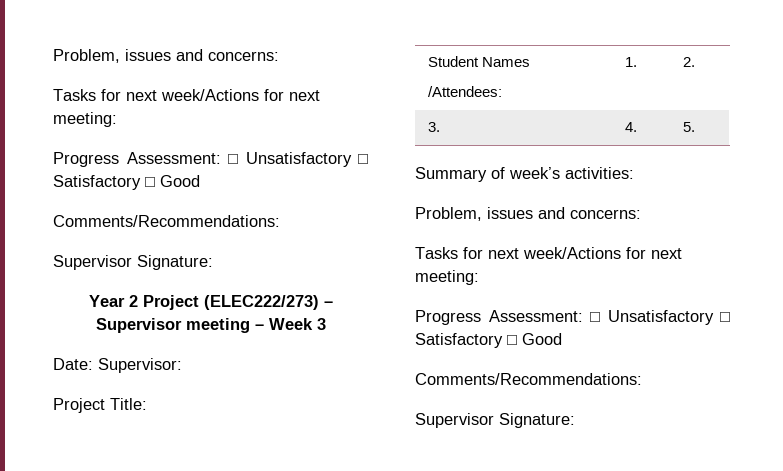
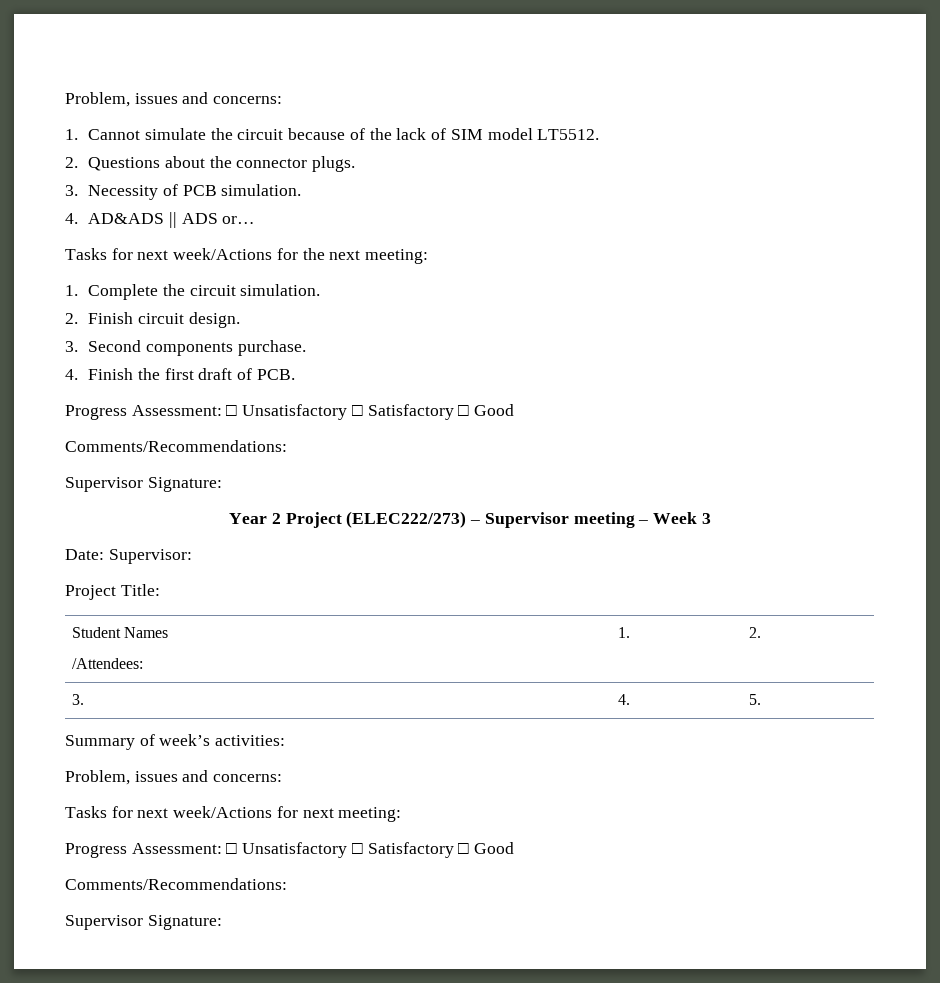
[53,49,279,63] [53,89,320,101] [53,112,117,127] Problem, issues and concerns: // Tasks for next week/Actions for next meeting: -> [65,92,283,107] [65,128,600,140] [65,156,356,172] [65,184,302,200] [65,212,256,228] [65,248,429,264] [65,284,321,300] [65,312,240,328] [65,340,306,356] [65,368,295,380] Problem, issues and concerns: // 1. Cannot simulate the circuit because of the lack of SIM model LT5512. // 2. Questions about the connector plugs. // 3. Necessity of PCB simulation. // 4. AD&ADS || ADS or… // Tasks for next week/Actions for the next meeting: // 1. Complete the circuit simulation. // 2. Finish circuit design. // 3. Second components purchase. // 4. Finish the first draft of PCB.

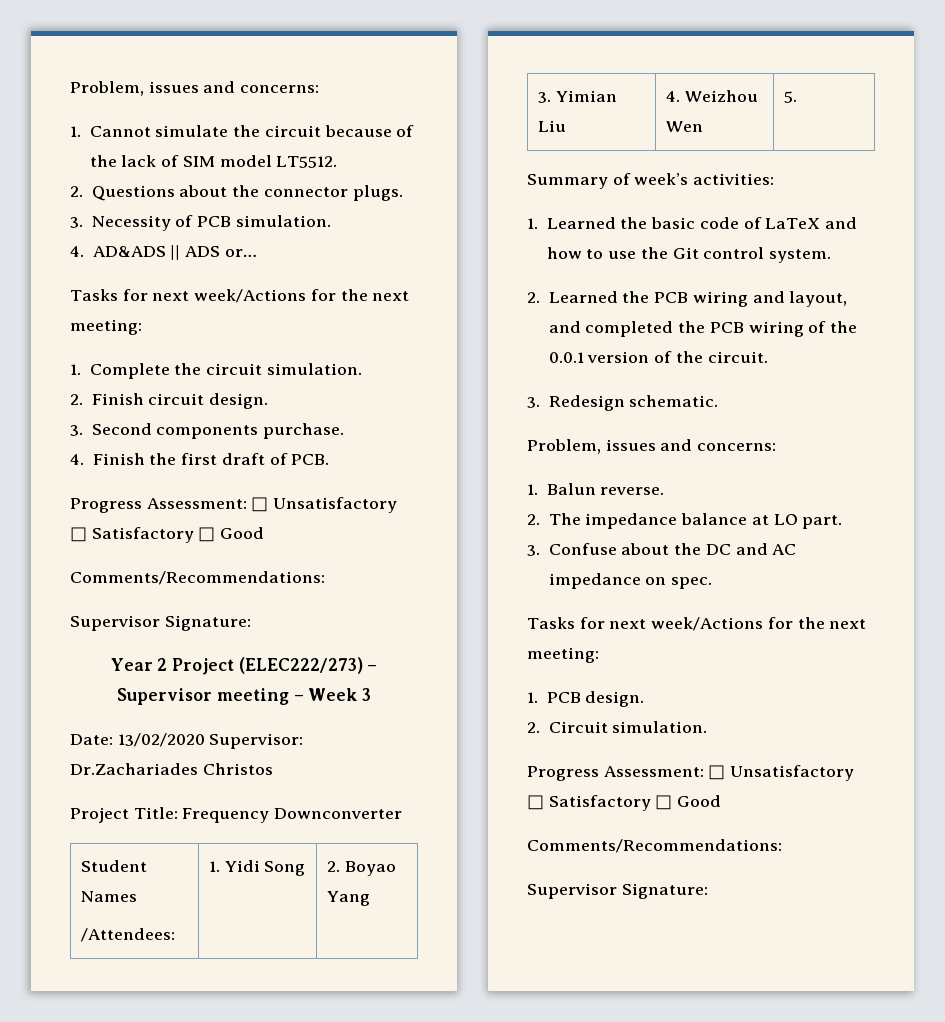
(104, 554) none -> [117,733,205,747] 13/02/2020
(192, 556) none -> [70,763,273,775] Dr.Zachariades Christos
(160, 590) none -> [182,808,403,823] Frequency Downconverter
[749,627,762,638] [72,694,85,705] [618,694,631,705] | 2. // 3. | 4. -> [224,860,306,876] [327,861,396,876] [327,891,371,906] [538,90,617,103] [538,120,567,132] [666,90,758,102] [666,121,704,132] Yidi Song | 2. Boyao Yang // 3. Yimian Liu | 4. Weizhou Wen
[65,770,283,785] [65,806,402,822] Problem, issues and concerns: // Tasks for next week/Actions for next meeting: -> [527,217,858,229] [546,247,832,263] [527,291,848,307] [548,321,858,337] [548,351,768,363] [527,395,719,411] [527,439,777,454] [527,483,665,495] [527,513,843,529] [527,543,797,556] [548,573,713,589] [527,617,867,631] [527,647,599,663] [527,691,645,707] [527,721,708,733] 1. Learned the basic code of LaTeX and how to use the Git control system. // 2. Learned the PCB wiring and layout, and completed the PCB wiring of the 0.0.1 version of the circuit. // 3. Redesign schematic. // Problem, issues and concerns: // 1. Balun reverse. // 2. The impedance balance at LO part. // 3. Confuse about the DC and AC impedance on spec. // Tasks for next week/Actions for the next meeting: // 1. PCB design. // 2. Circuit simulation.

